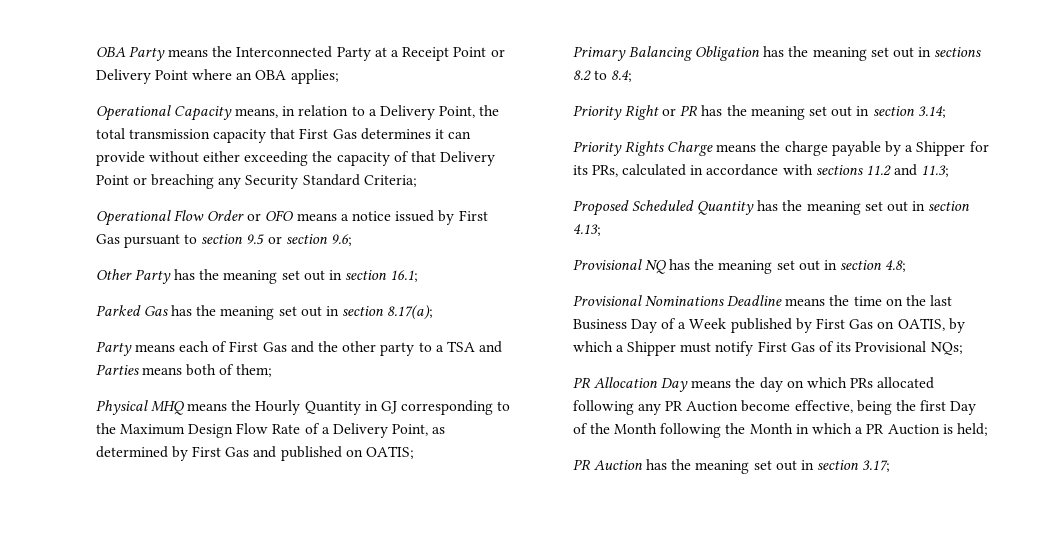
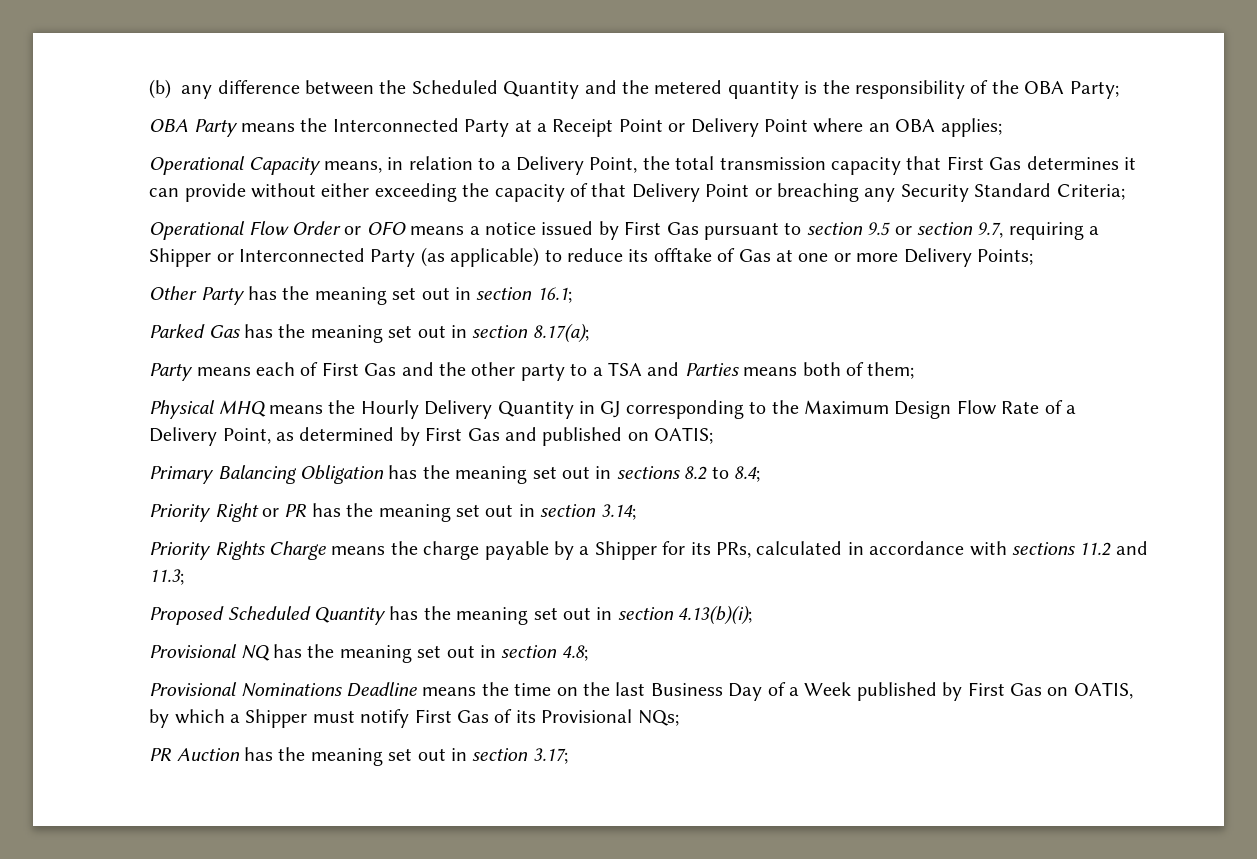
(95, 52) none -> [149,79,1119,99] (b) any difference between the Scheduled Quantity and the metered quantity is the responsibility of the OBA Party; //
[331,234,353,246] 9.6; -> [977,222,1100,240] [149,247,1034,267] 9.7, requiring a Shipper or Interconnected Party (as applicable) to reduce its offtake of Gas at one or more Delivery Points;
(301, 407) none -> [424,400,493,419] Delivery
[572,224,601,236] 4.13; -> [678,605,753,625] 4.13(b)(i);
[572,377,935,392] [572,400,977,415] [572,423,988,438] // PR Allocation Day means the day on which PRs allocated following any PR Auction become effective, being the first Day of the Month following the Month in which a PR Auction is held; -> (679, 718) none

